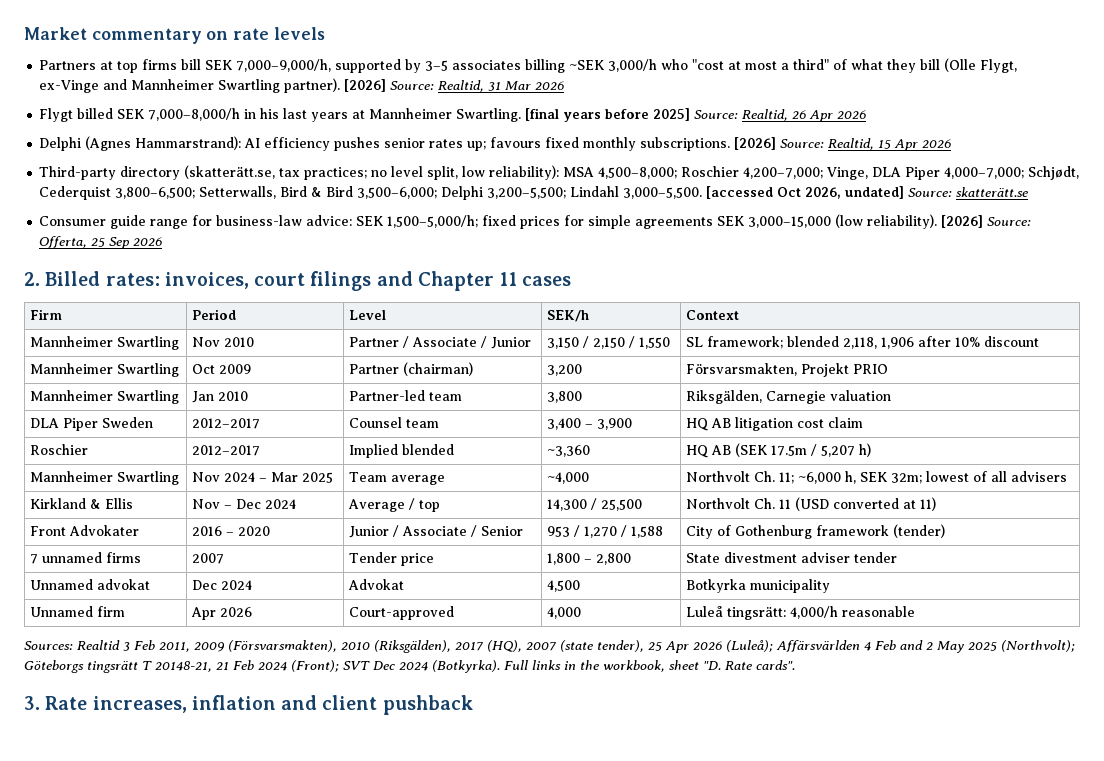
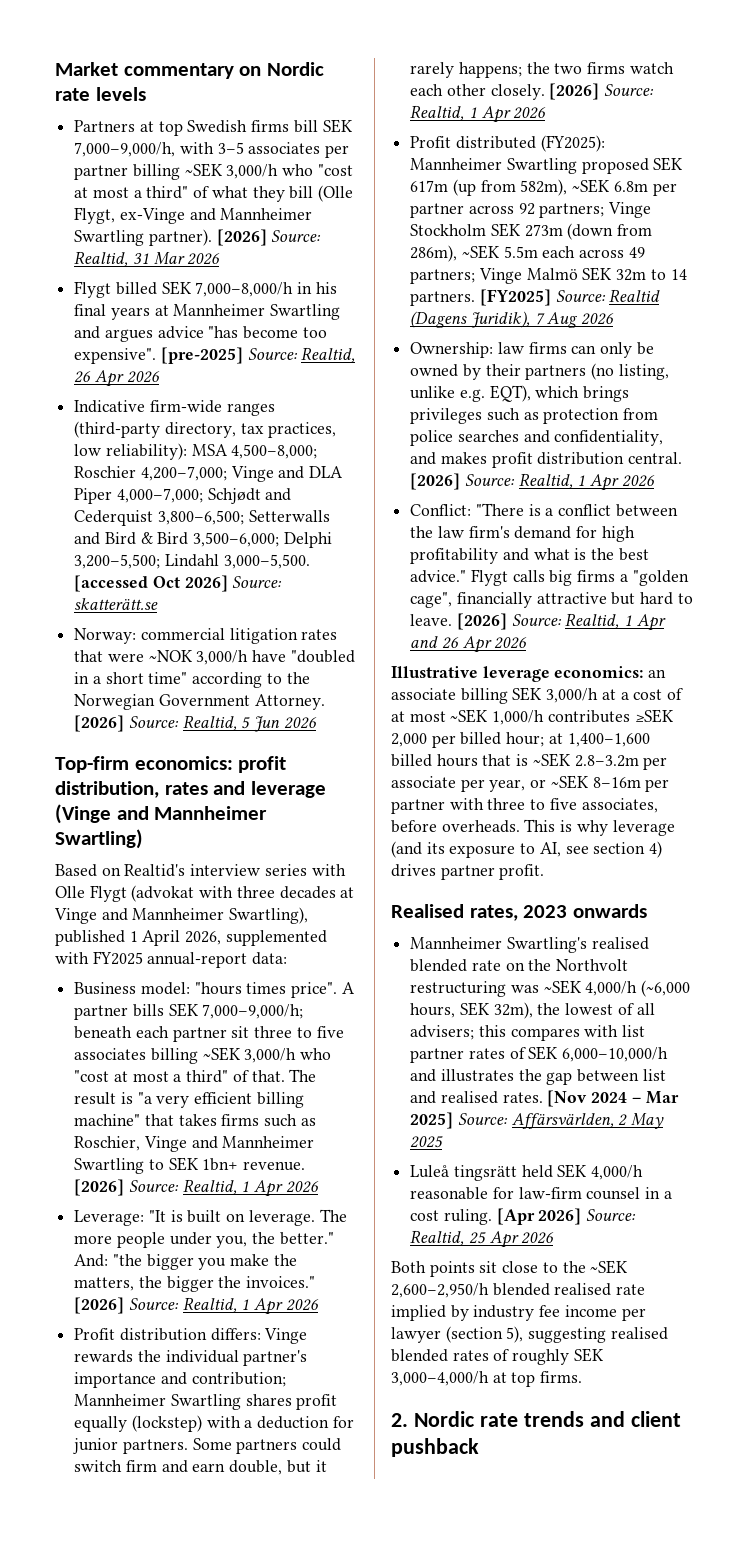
(229, 35) none -> [266,62,324,76] Nordic
(139, 67) none -> [187,120,248,133] Swedish
[335,59,522,73] supported by 3–5 associates -> [179,142,350,158] [74,165,129,180] with 3–5 associates per partner
[283,108,308,119] last -> [74,304,107,316] final
[456,108,691,122] Swartling. [final years before 2025] -> [270,304,341,320] [74,326,327,342] [74,347,243,364] Swartling and argues advice "has become too expensive". [pre-2025]
[39,136,952,151] [39,165,459,180] Delphi (Agnes Hammarstrand): AI efficiency pushes senior rates up; favours fixed monthly subscriptions. [2026] Source: Realtid, 15 Apr 2026 // Third-party directory (skatterätt.se, tax practices; no level split, -> [74,400,275,416] [74,421,337,438] Indicative firm-wide ranges (third-party directory, tax practices,
[827,167,869,180] Vinge, -> [230,466,305,482] Vinge and
[1028,166,1080,180] [39,186,277,200] Schjødt, Cederquist 3,800–6,500; Setterwalls, -> [207,488,292,504] [74,510,330,526] [74,532,101,545] Schjødt and Cederquist 3,800–6,500; Setterwalls and
[805,186,905,199] 2026, undated] -> [184,575,228,592] 2026]
[39,214,1032,229] [39,236,163,249] [24,271,572,291] [30,309,63,320] [192,309,237,320] [349,310,387,320] [547,310,590,322] [686,310,740,320] [30,336,180,350] [192,337,255,347] [349,336,532,349] [547,336,671,349] [686,336,1040,349] [30,363,180,377] [192,364,252,374] [349,362,474,376] [547,364,583,376] [686,363,889,377] [30,390,180,404] [192,391,249,403] [349,390,463,401] [547,391,583,403] [686,390,892,404] [30,417,154,431] [192,418,261,429] [349,417,440,428] [547,418,633,430] [686,417,864,431] [30,444,89,455] [192,445,261,456] [349,444,455,458] [547,445,591,457] [686,443,872,458] [30,471,180,485] [192,472,334,483] [349,472,446,485] [547,472,590,484] [686,471,1068,484] [30,498,134,509] [192,499,297,509] [348,498,441,512] [547,498,643,511] [686,497,937,511] [30,525,140,536] [192,526,271,536] [349,525,524,538] [547,525,664,538] [686,524,946,539] [30,552,142,564] [192,553,225,564] [349,552,435,566] [547,553,632,565] [686,552,898,563] [30,579,151,590] [192,580,253,590] [348,579,405,590] [547,580,581,592] [686,579,831,593] [30,606,126,617] [191,607,253,620] [349,606,455,620] [547,607,582,619] [686,606,916,620] [24,640,1075,653] [24,660,795,673] [24,695,276,713] Consumer guide range for business-law advice: SEK 1,500–5,000/h; fixed prices for simple agreements SEK 3,000–15,000 (low reliability). [2026] Source: Offerta, 25 Sep 2026 // 2. Billed rates: invoices, court filings and Chapter 11 cases // Firm | Period | Level | SEK/h | Context // Mannheimer Swartling | Nov 2010 | Partner / Associate / Junior | 3,150 / 2,150 / 1,550 | SL framework; blended 2,118, 1,906 after 10% discount // Mannheimer Swartling | Oct 2009 | Partner (chairman) | 3,200 | Försvarsmakten, Projekt PRIO // Mannheimer Swartling | Jan 2010 | Partner-led team | 3,800 | Riksgälden, Carnegie valuation // DLA Piper Sweden | 2012–2017 | Counsel team | 3,400 – 3,900 | HQ AB litigation cost claim // Roschier | 2012–2017 | Implied blended | ~3,360 | HQ AB (SEK 17.5m / 5,207 h) // Mannheimer Swartling | Nov 2024 – Mar 2025 | Team average | ~4,000 | Northvolt Ch. 11; ~6,000 h, SEK 32m; lowest of all advisers // Kirkland & Ellis | Nov – Dec 2024 | Average / top | 14,300 / 25,500 | Northvolt Ch. 11 (USD converted at 11) // Front Advokater | 2016 – 2020 | Junior / Associate / Senior | 953 / 1,270 / 1,588 | City of Gothenburg framework (tender) // 7 unnamed firms | 2007 | Tender price | 1,800 – 2,800 | State divestment adviser tender // Unnamed advokat | Dec 2024 | Advokat | 4,500 | Botkyrka municipality // Unnamed firm | Apr 2026 | Court-approved | 4,000 | Luleå tingsrätt: 4,000/h reasonable // Sources: Realtid 3 Feb 2011, 2009 (Försvarsmakten), 2010 (Riksgälden), 2017 (HQ), 2007 (state tender), 25 Apr 2026 (Luleå); Affärsvärlden 4 Feb and 2 May 2025 (Northvolt); Göteborgs tingsrätt T 20148-21, 21 Feb 2024 (Front); SVT Dec 2024 (Botkyrka). Full links in the workbook, sheet "D. Rate cards". // 3. Rate increases, inflation -> [74,628,338,644] [74,650,355,665] [74,672,310,688] [74,694,325,710] [74,715,317,732] [55,756,287,773] [55,781,326,798] [55,804,268,824] [55,829,143,849] [55,864,346,877] [55,885,355,902] [54,907,309,924] [55,930,327,946] [55,951,288,968] [74,982,355,998] [74,1003,304,1020] [74,1026,344,1042] [74,1047,332,1064] [74,1069,317,1083] [74,1092,304,1108] [74,1114,316,1127] [74,1136,315,1152] [74,1157,306,1174] [74,1179,319,1197] [74,1209,347,1226] [74,1232,334,1248] [74,1254,297,1270] [74,1276,316,1292] [74,1297,319,1315] [74,1328,308,1344] [74,1350,308,1366] [74,1372,286,1388] [74,1394,338,1410] [74,1415,354,1432] [73,1438,342,1454] [74,1460,327,1475] [410,62,674,78] [410,83,655,100] [410,105,547,123] [410,135,605,152] [410,157,684,174] [410,179,677,196] [410,202,652,218] [410,223,653,240] [410,245,645,262] [410,267,687,284] [410,289,661,306] [410,311,615,328] [410,342,654,358] [410,363,669,380] [410,385,630,402] [410,408,659,424] [410,430,664,446] [410,452,683,468] [410,473,655,491] [410,503,678,517] [410,526,635,542] [410,548,649,564] [410,569,689,586] [410,592,693,608] [410,613,666,631] [410,636,528,653] [391,666,667,682] [391,687,684,704] [391,709,674,725] [391,732,650,748] [391,753,668,770] [391,775,670,792] [391,798,658,814] [391,819,675,836] [391,841,663,858] [391,864,545,880] [391,904,647,921] [410,937,649,953] [410,959,629,972] [410,980,691,997] [410,1002,655,1019] [410,1025,646,1041] [410,1046,669,1063] [410,1069,666,1085] [410,1090,679,1107] [410,1112,665,1129] [410,1136,444,1148] [410,1164,644,1181] [410,1187,672,1200] [410,1208,637,1225] [410,1230,555,1248] [391,1260,629,1277] [391,1283,646,1298] [391,1305,646,1321] [391,1326,668,1343] [391,1348,604,1365] [391,1371,583,1387] [391,1411,584,1427] Norway: commercial litigation rates that were ~NOK 3,000/h have "doubled in a short time" according to the Norwegian Government Attorney. [2026] Source: Realtid, 5 Jun 2026 // Top-firm economics: profit distribution, rates and leverage (Vinge and Mannheimer Swartling) // Based on Realtid's interview series with Olle Flygt (advokat with three decades at Vinge and Mannheimer Swartling), published 1 April 2026, supplemented with FY2025 annual-report data: // Business model: "hours times price". A partner bills SEK 7,000–9,000/h; beneath each partner sit three to five associates billing ~SEK 3,000/h who "cost at most a third" of that. The result is "a very efficient billing machine" that takes firms such as Roschier, Vinge and Mannheimer Swartling to SEK 1bn+ revenue. [2026] Source: Realtid, 1 Apr 2026 // Leverage: "It is built on leverage. The more people under you, the better." And: "the bigger you make the matters, the bigger the invoices." [2026] Source: Realtid, 1 Apr 2026 // Profit distribution differs: Vinge rewards the individual partner's importance and contribution; Mannheimer Swartling shares profit equally (lockstep) with a deduction for junior partners. Some partners could switch firm and earn double, but it rarely happens; the two firms watch each other closely. [2026] Source: Realtid, 1 Apr 2026 // Profit distributed (FY2025): Mannheimer Swartling proposed SEK 617m (up from 582m), ~SEK 6.8m per partner across 92 partners; Vinge Stockholm SEK 273m (down from 286m), ~SEK 5.5m each across 49 partners; Vinge Malmö SEK 32m to 14 partners. [FY2025] Source: Realtid (Dagens Juridik), 7 Aug 2026 // Ownership: law firms can only be owned by their partners (no listing, unlike e.g. EQT), which brings privileges such as protection from police searches and confidentiality, and makes profit distribution central. [2026] Source: Realtid, 1 Apr 2026 // Conflict: "There is a conflict between the law firm's demand for high profitability and what is the best advice." Flygt calls big firms a "golden cage", financially attractive but hard to leave. [2026] Source: Realtid, 1 Apr and 26 Apr 2026 // Illustrative leverage economics: an associate billing SEK 3,000/h at a cost of at most ~SEK 1,000/h contributes ≥SEK 2,000 per billed hour; at 1,400–1,600 billed hours that is ~SEK 2.8–3.2m per associate per year, or ~SEK 8–16m per partner with three to five associates, before overheads. This is why leverage (and its exposure to AI, see section 4) drives partner profit. // Realised rates, 2023 onwards // Mannheimer Swartling's realised blended rate on the Northvolt restructuring was ~SEK 4,000/h (~6,000 hours, SEK 32m), the lowest of all advisers; this compares with list partner rates of SEK 6,000–10,000/h and illustrates the gap between list and realised rates. [Nov 2024 – Mar 2025] Source: Affärsvärlden, 2 May 2025 // Luleå tingsrätt held SEK 4,000/h reasonable for law-firm counsel in a cost ruling. [Apr 2026] Source: Realtid, 25 Apr 2026 // Both points sit close to the ~SEK 2,600–2,950/h blended realised rate implied by industry fee income per lawyer (section 5), suggesting realised blended rates of roughly SEK 3,000–4,000/h at top firms. // 2. Nordic rate trends

